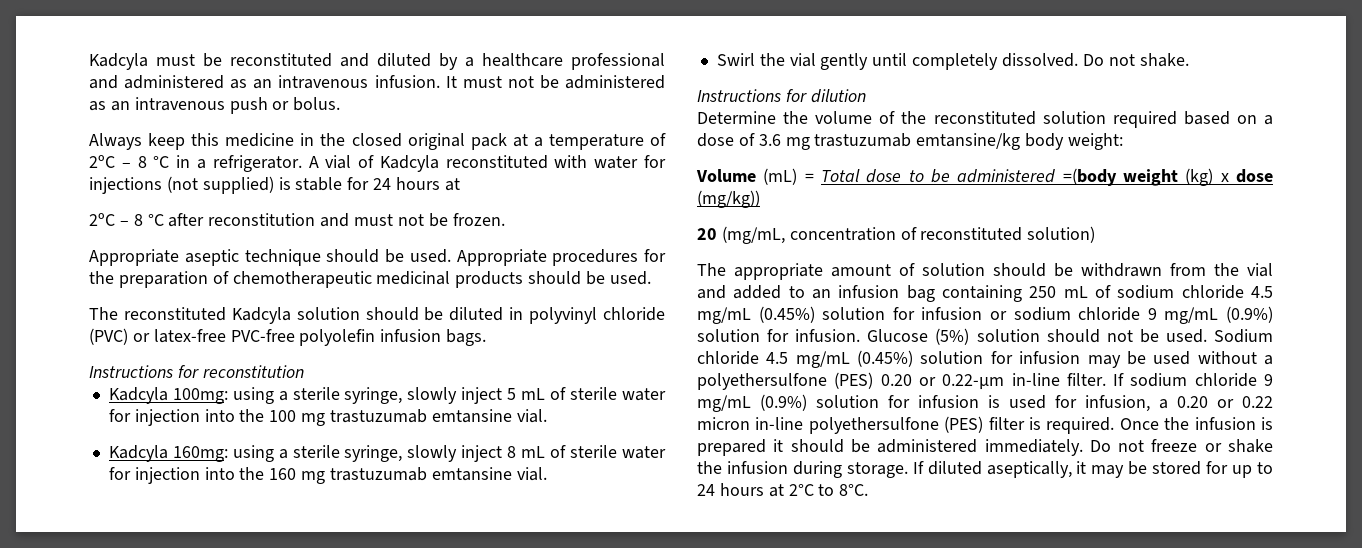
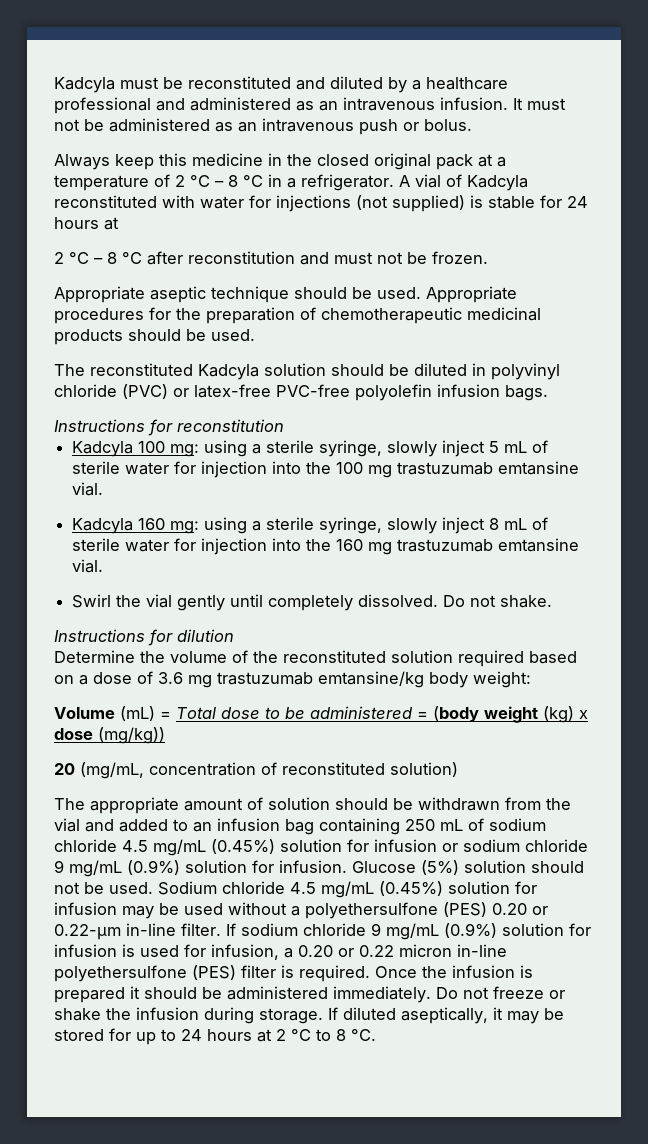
[89,155,115,168] 2ºC -> [175,175,210,187] 2 °C
[89,213,115,226] 2ºC -> [54,252,89,264] 2 °C
[172,388,228,404] 100mg: -> [138,441,200,457] 100 mg:
[172,446,228,462] 160mg: -> [138,518,200,534] 160 mg:
[1062,168,1117,186] =(body -> [417,706,479,722] = (body
[788,484,869,496] 2°C to 8°C. -> [276,1029,376,1041] 2 °C to 8 °C.

